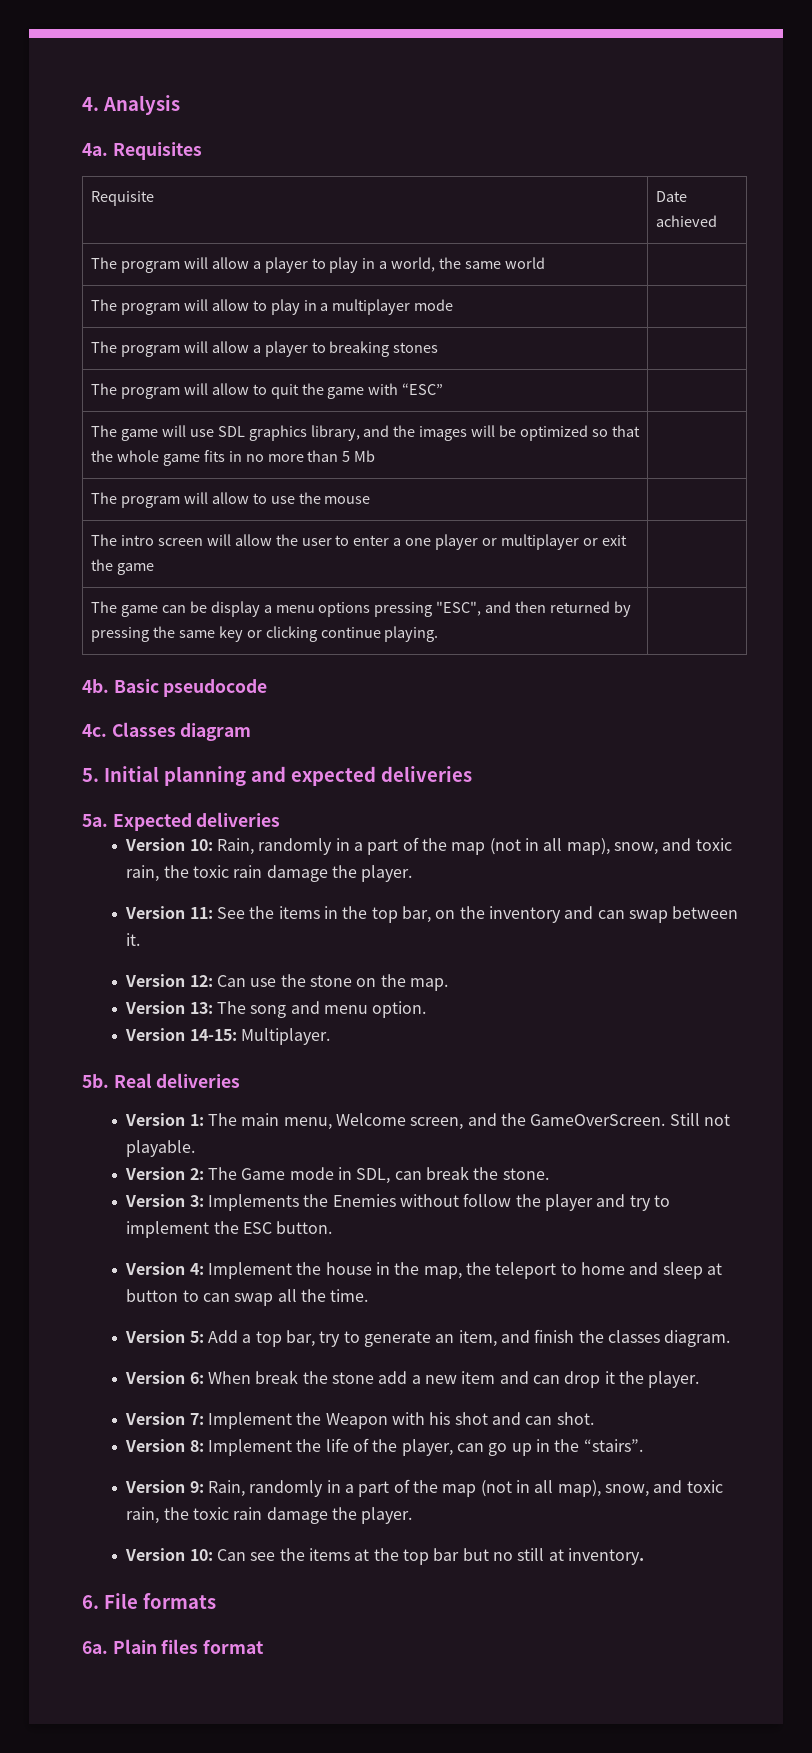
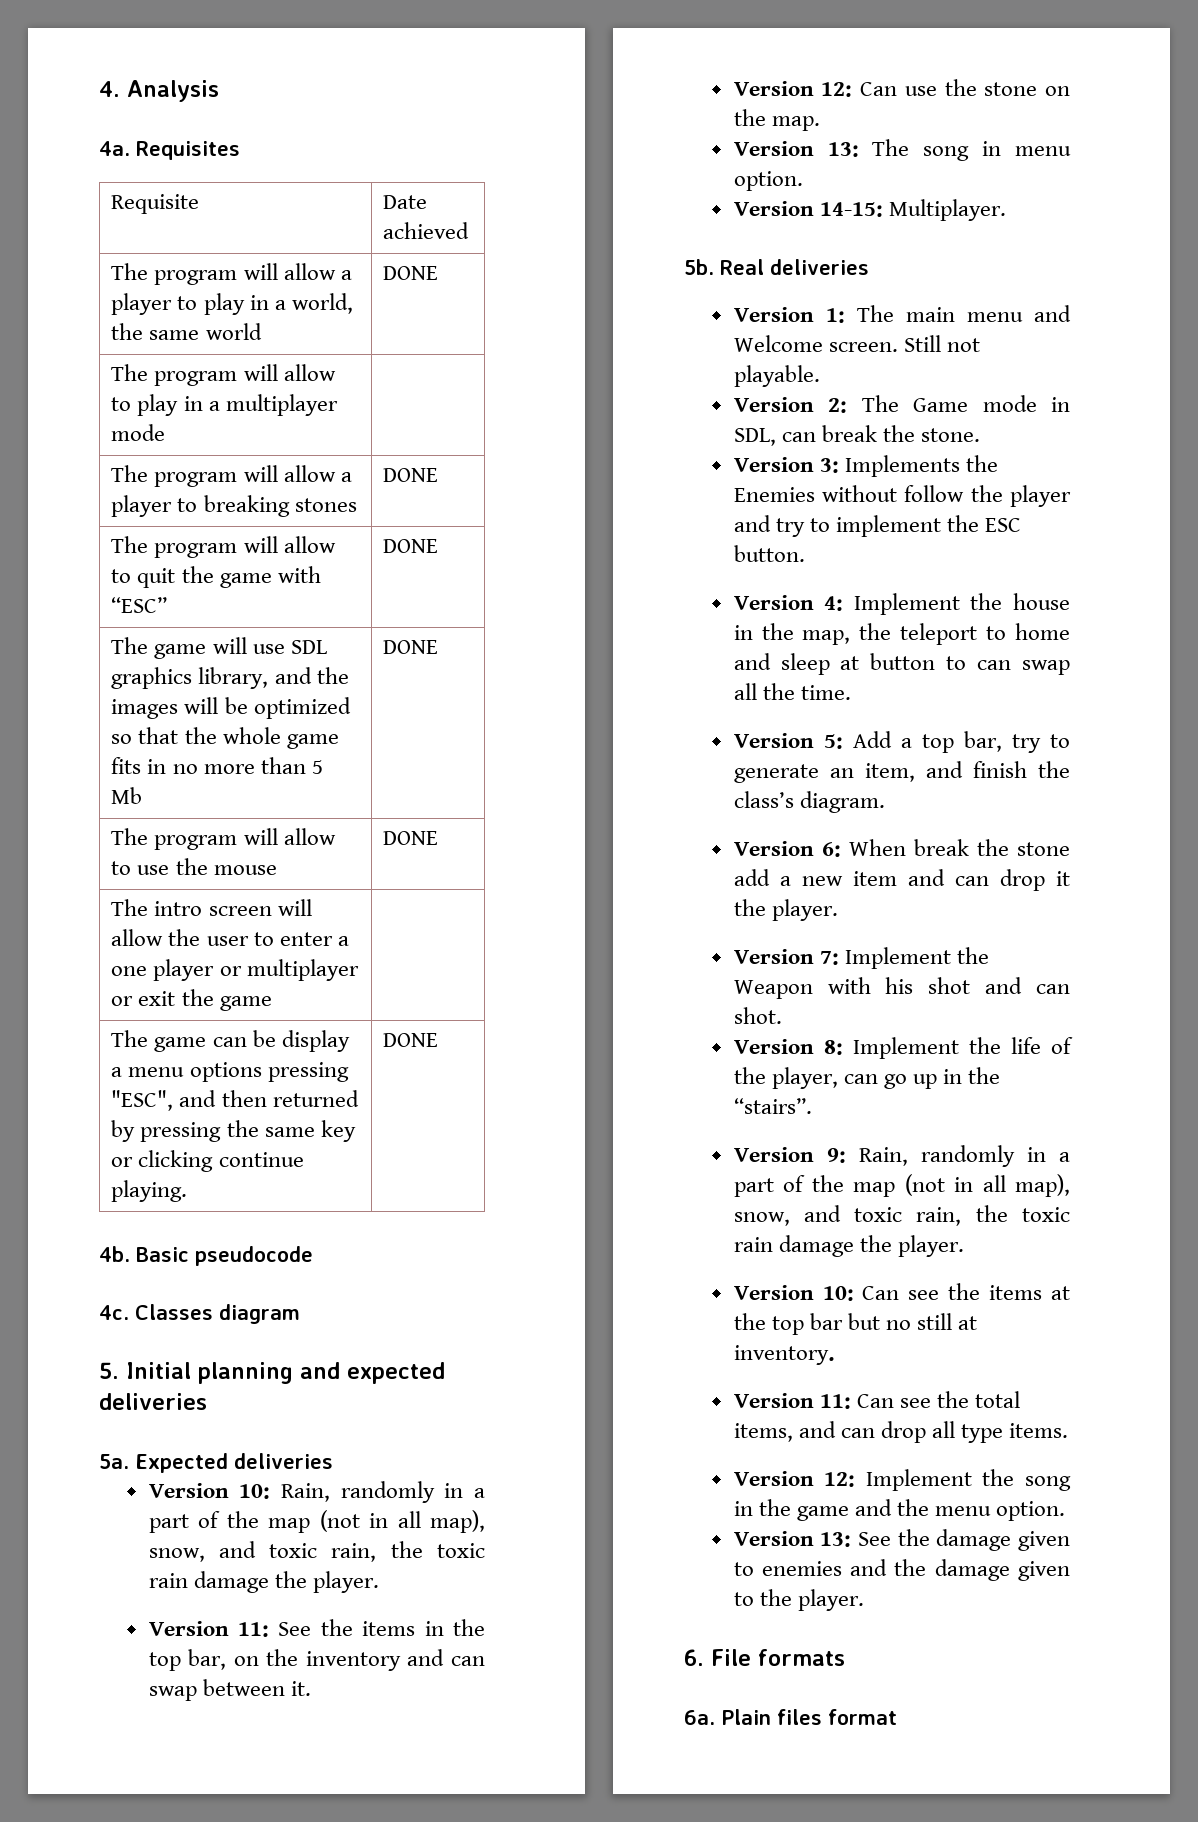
(545, 263) none -> [383,266,439,280] DONE
(439, 347) none -> [383,468,439,482] DONE
(444, 389) none -> [383,539,439,553] DONE
(376, 456) none -> [383,640,439,654] DONE
(371, 500) none -> [383,831,439,845] DONE
(439, 634) none -> [383,1033,439,1047] DONE
[290,1001,320,1014] and -> [982,141,1002,156] in
[283,1113,666,1130] menu, Welcome screen, and the GameOverScreen. -> [966,305,1071,322] [733,335,898,352] menu and Welcome screen.
[607,1330,660,1343] classes -> [733,791,794,808] class’s
(644, 1556) none -> [733,1391,1020,1409] [733,1421,1069,1443] [733,1469,1071,1491] [733,1499,1066,1521] [733,1529,1070,1551] [733,1559,1070,1581] [733,1589,864,1611] // Version 11: Can see the total items, and can drop all type items. // Version 12: Implement the song in the game and the menu option. // Version 13: See the damage given to enemies and the damage given to the player.

